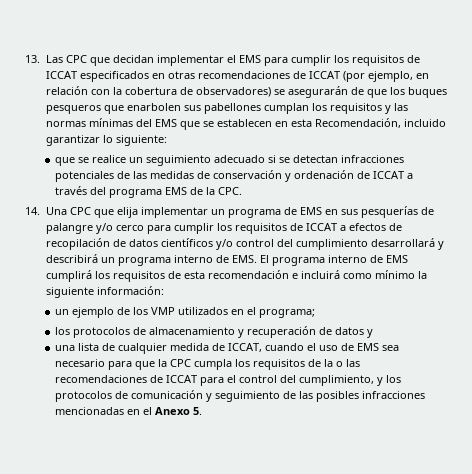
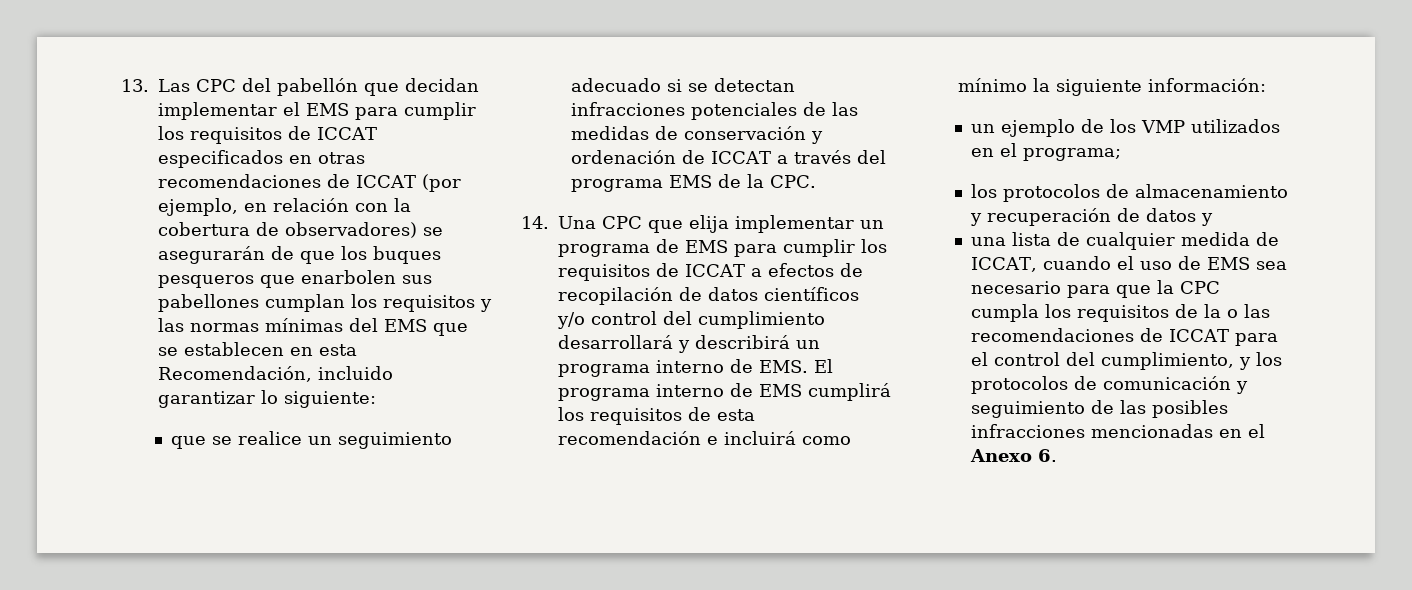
(87, 59) none -> [242,78,358,96] del pabellón
[324,206,434,218] [45,223,144,234] en sus pesquerías de palangre y/o cerco -> (728, 246) none
[193,407,203,415] 5. -> [1038,449,1058,462] 6.

